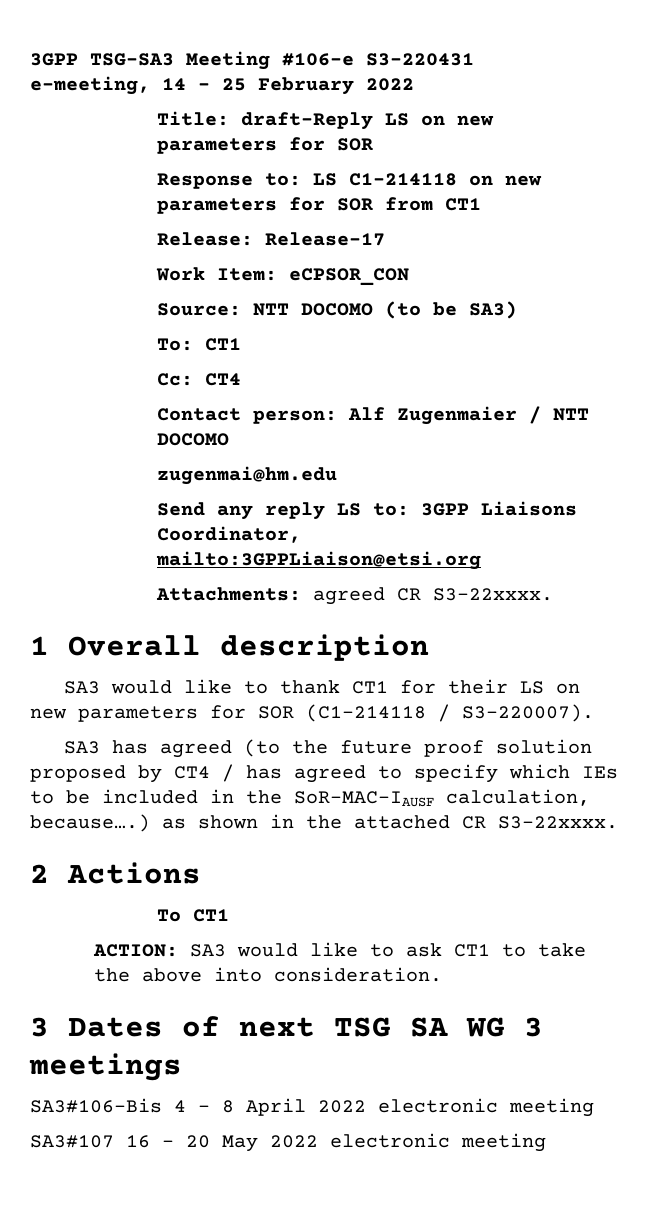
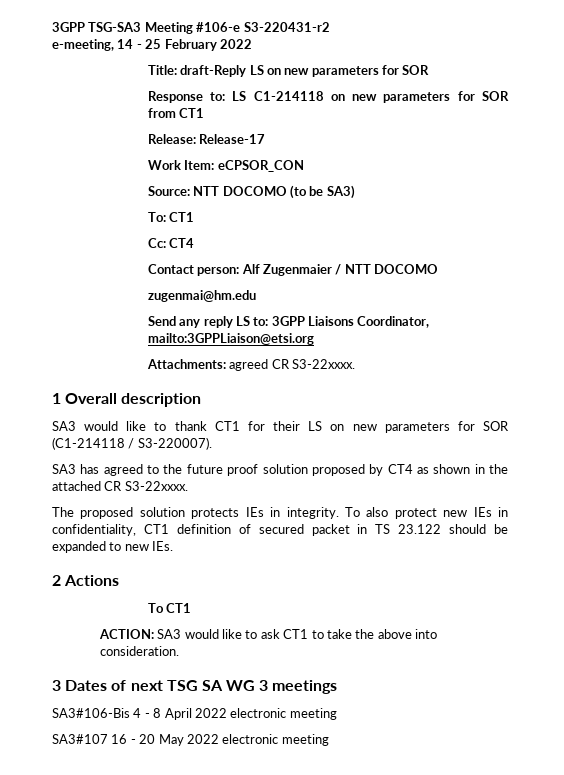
[366,53,474,66] S3-220431 -> [243,22,330,32] S3-220431-r2
[243,739,280,757] (to -> [147,465,160,474] to
[222,764,618,783] [30,789,590,807] [30,814,150,832] / has agreed to specify which IEs to be included in the SoR-MAC-IAUSF calculation, because….) -> (413, 469) none
(618, 822) none -> [52,507,509,519] [52,524,508,536] [52,541,174,553] // The proposed solution protects IEs in integrity. To also protect new IEs in confidentiality, CT1 definition of secured packet in TS 23.122 should be expanded to new IEs.

